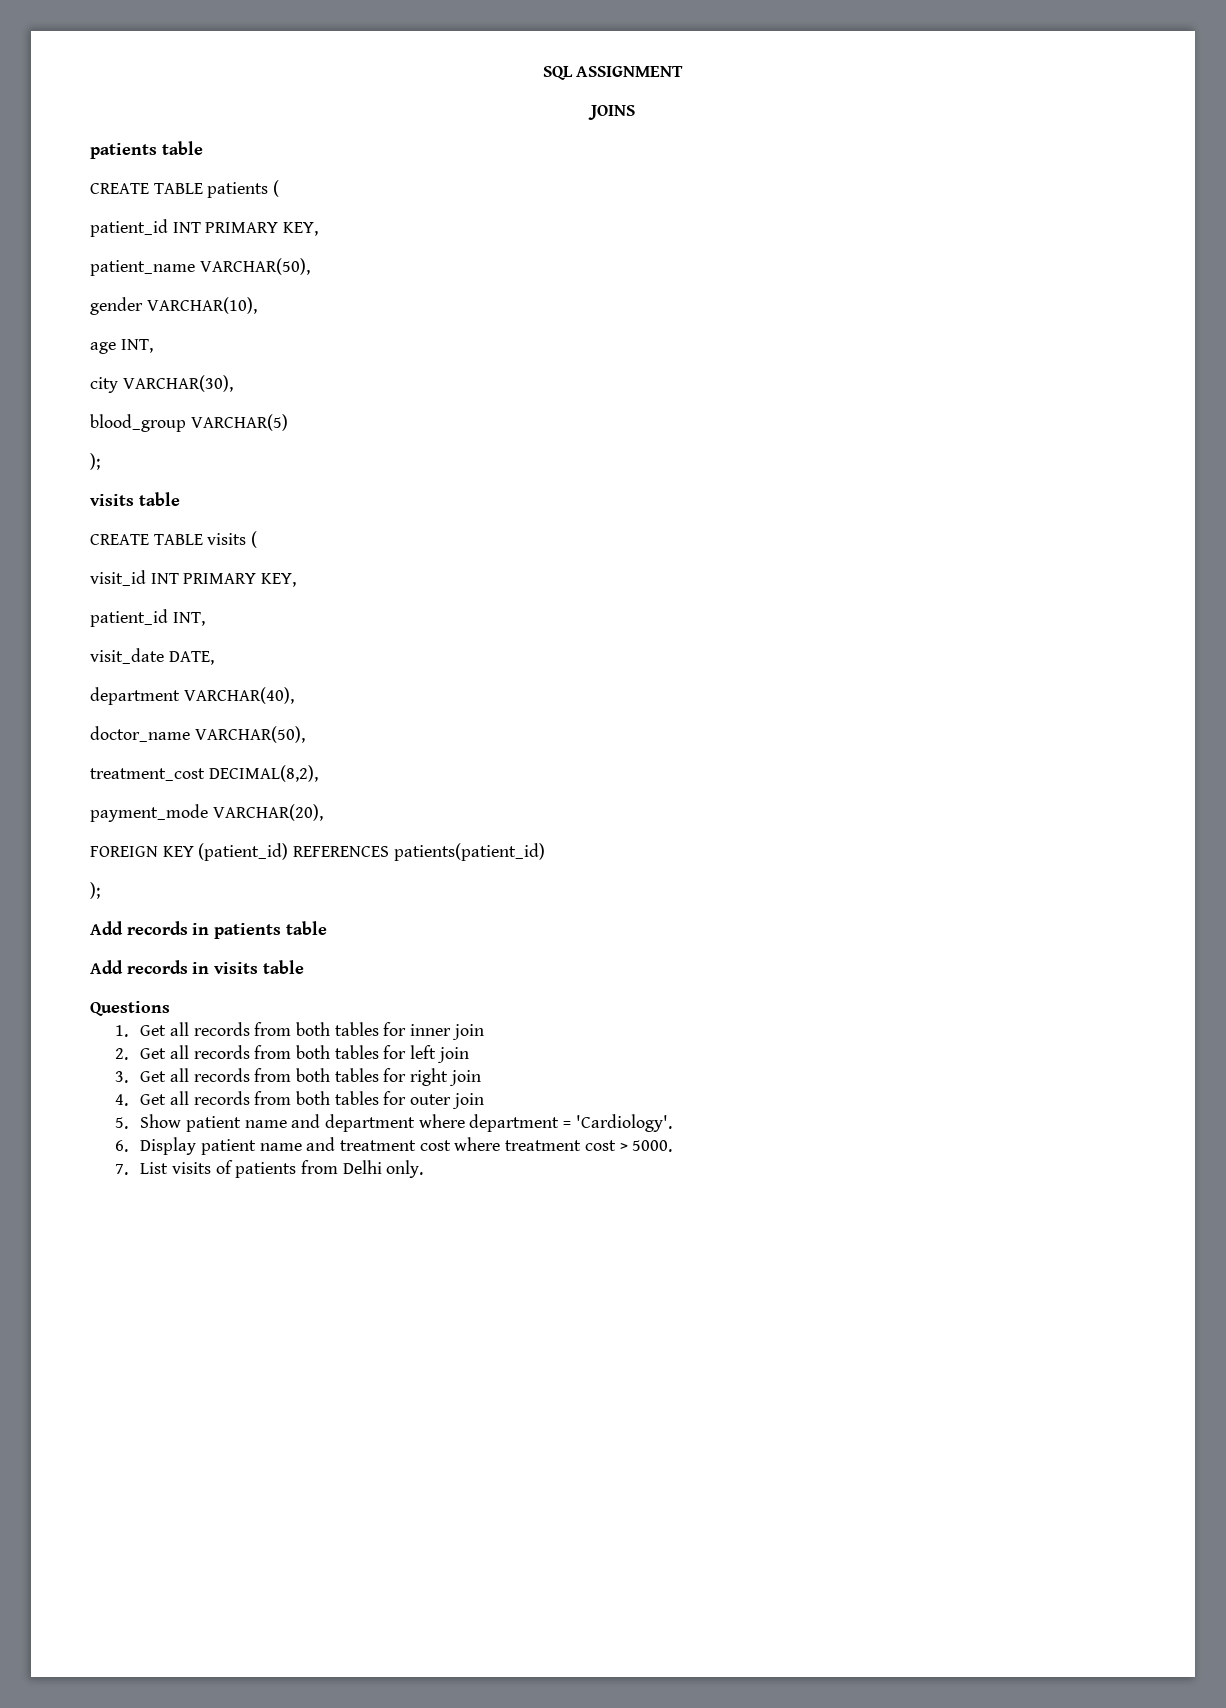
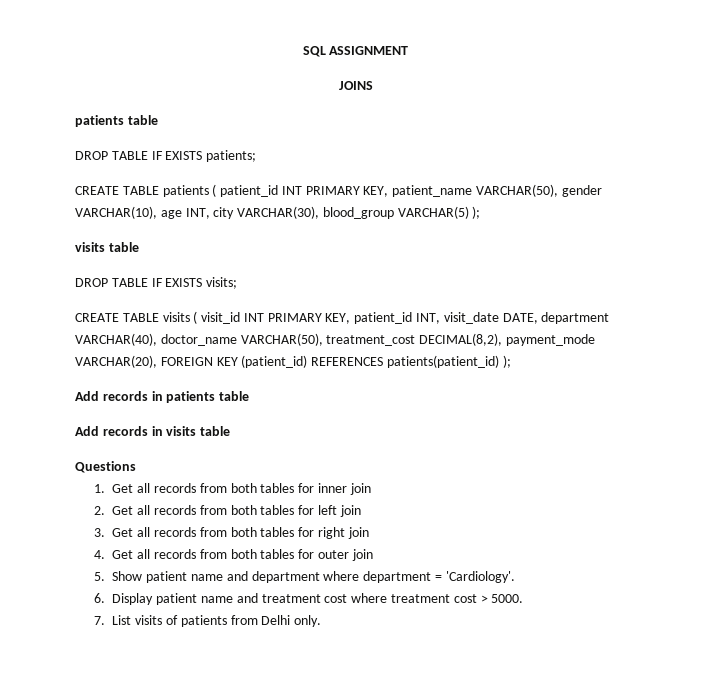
(203, 148) none -> [75,150,257,162] // DROP TABLE IF EXISTS patients;
(280, 188) // -> (217, 190) none
(319, 229) // -> (389, 191) none
(310, 266) // -> (559, 190) none
(257, 305) // -> (157, 212) none
(153, 346) // -> (210, 213) none
(233, 383) // -> (320, 212) none
(288, 422) // -> (469, 212) none
(180, 499) none -> [75,277,238,289] // DROP TABLE IF EXISTS visits;
(258, 539) // -> (198, 317) none
(297, 580) // -> (351, 318) none
(205, 619) // -> (441, 318) none
(214, 658) // -> (538, 318) none
(294, 695) // -> (157, 339) none
(305, 734) // -> (323, 339) none
(318, 773) // -> (503, 339) none
(323, 812) // -> (157, 361) none
(545, 852) // -> (499, 361) none

